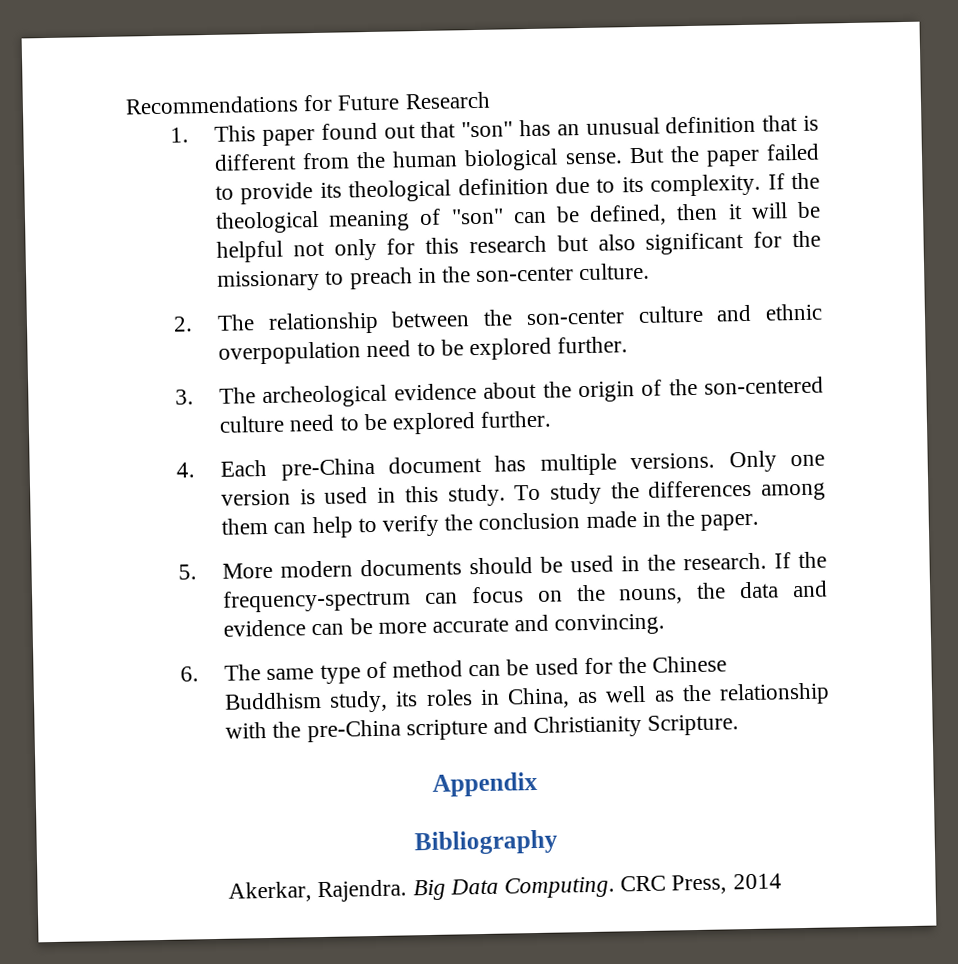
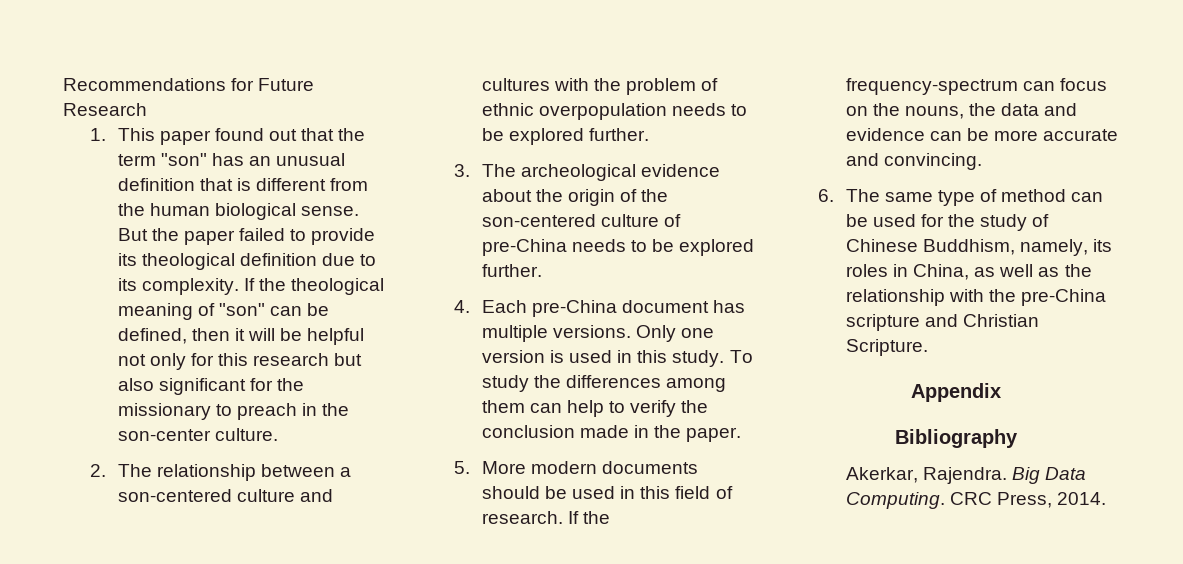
(457, 130) none -> [338,128,366,141] [117,154,156,166] the term
[483,304,753,326] the son-center culture and -> [340,467,352,477] [117,489,333,502] [481,78,719,95] a son-centered culture and cultures with the problem of
[366,340,412,358] need -> [671,103,726,116] needs
[289,414,336,432] need -> [663,214,681,227] [481,239,626,256] of pre-China needs
[647,554,677,571] the -> [640,486,733,499] this field of
[652,655,728,673] [224,690,389,713] Chinese Buddhism study, -> [980,214,1050,231] [845,239,1088,256] study of Chinese Buddhism, namely,
[533,714,643,739] Christianity -> [962,314,1039,327] Christian
[732,873,782,890] 2014 -> [1057,492,1107,505] 2014.

